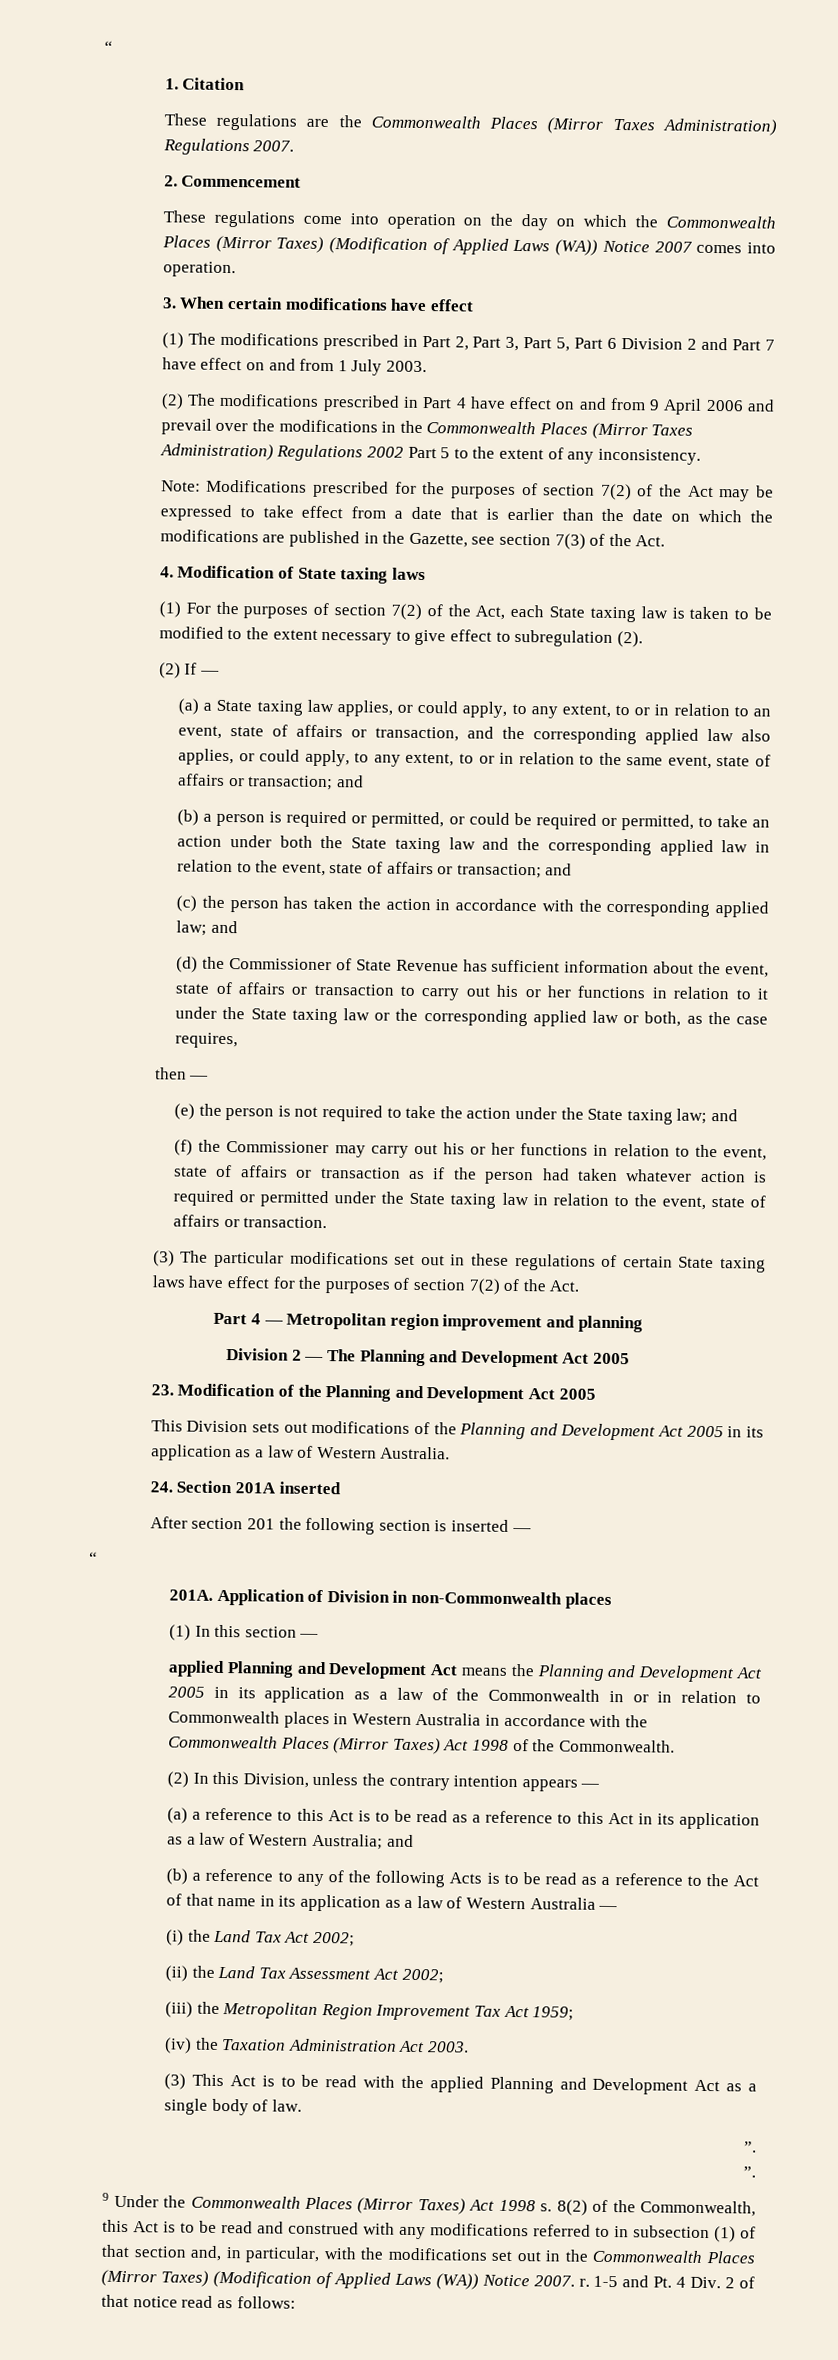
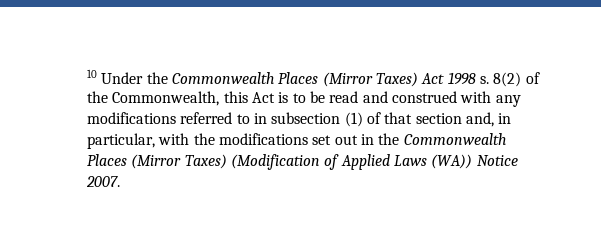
[104,40,113,53] [164,77,246,91] [163,113,777,136] [162,138,295,156] [163,175,302,188] [162,210,776,231] [161,235,776,256] [162,261,236,278] [161,296,474,312] [161,332,775,352] [161,357,427,376] [160,393,776,415] [160,418,694,440] [159,443,701,465] [160,479,774,502] [159,504,773,523] [159,529,666,550] [159,565,426,584] [158,601,773,623] [158,626,643,648] [158,662,221,679] [178,698,772,719] [178,724,771,745] [178,748,771,769] [178,773,364,791] [177,809,770,831] [177,835,770,857] [177,859,573,879] [176,895,769,918] [176,920,238,936] [176,956,769,978] [175,981,769,1001] [175,1006,768,1027] [175,1032,239,1049] [154,1067,210,1080] [174,1103,738,1125] [174,1139,768,1161] [174,1164,767,1185] [173,1189,766,1210] [173,1214,328,1229] [152,1250,766,1273] [151,1275,580,1295] [213,1312,643,1333] [226,1348,630,1368] [150,1383,596,1404] [150,1419,764,1441] [150,1444,451,1462] [149,1480,341,1495] [149,1516,532,1535] [89,1551,98,1564] [169,1588,612,1610] [169,1624,320,1641] [168,1660,762,1683] [168,1686,761,1704] [168,1710,648,1729] [168,1735,675,1755] [167,1771,601,1792] [167,1807,760,1830] [167,1832,414,1850] [166,1868,759,1888] [166,1893,619,1912] [166,1929,356,1947] [165,1965,444,1984] [165,2001,575,2021] [164,2037,470,2054] [164,2073,758,2095] [164,2098,302,2116] [744,2141,757,2153] [743,2166,756,2178] [102,2192,110,2201] “ // 1. Citation // These regulations are the Commonwealth Places (Mirror Taxes Administration) Regulations 2007. // 2. Commencement // These regulations come into operation on the day on which the Commonwealth Places (Mirror Taxes) (Modification of Applied Laws (WA)) Notice 2007 comes into operation. // 3. When certain modifications have effect // (1) The modifications prescribed in Part 2, Part 3, Part 5, Part 6 Division 2 and Part 7 have effect on and from 1 July 2003. // (2) The modifications prescribed in Part 4 have effect on and from 9 April 2006 and prevail over the modifications in the Commonwealth Places (Mirror Taxes Administration) Regulations 2002 Part 5 to the extent of any inconsistency. // Note: Modifications prescribed for the purposes of section 7(2) of the Act may be expressed to take effect from a date that is earlier than the date on which the modifications are published in the Gazette, see section 7(3) of the Act. // 4. Modification of State taxing laws // (1) For the purposes of section 7(2) of the Act, each State taxing law is taken to be modified to the extent necessary to give effect to subregulation (2). // (2) If — // (a) a State taxing law applies, or could apply, to any extent, to or in relation to an event, state of affairs or transaction, and the corresponding applied law also applies, or could apply, to any extent, to or in relation to the same event, state of affairs or transaction; and // (b) a person is required or permitted, or could be required or permitted, to take an action under both the State taxing law and the corresponding applied law in relation to the event, state of affairs or transaction; and // (c) the person has taken the action in accordance with the corresponding applied law; and // (d) the Commissioner of State Revenue has sufficient information about the event, state of affairs or transaction to carry out his or her functions in relation to it under the State taxing law or the corresponding applied law or both, as the case requires, // then — // (e) the person is not required to take the action under the State taxing law; and // (f) the Commissioner may carry out his or her functions in relation to the event, state of affairs or transaction as if the person had taken whatever action is required or permitted under the State taxing law in relation to the event, state of affairs or transaction. // (3) The particular modifications set out in these regulations of certain State taxing laws have effect for the purposes of section 7(2) of the Act. // Part 4 — Metropolitan region improvement and planning // Division 2 — The Planning and Development Act 2005 // 23. Modification of the Planning and Development Act 2005 // This Division sets out modifications of the Planning and Development Act 2005 in its application as a law of Western Australia. // 24. Section 201A inserted // After section 201 the following section is inserted — // “ // 201A. Application of Division in non-Commonwealth places // (1) In this section — // applied Planning and Development Act means the Planning and Development Act 2005 in its application as a law of the Commonwealth in or in relation to Commonwealth places in Western Australia in accordance with the Commonwealth Places (Mirror Taxes) Act 1998 of the Commonwealth. // (2) In this Division, unless the contrary intention appears — // (a) a reference to this Act is to be read as a reference to this Act in its application as a law of Western Australia; and // (b) a reference to any of the following Acts is to be read as a reference to the Act of that name in its application as a law of Western Australia — // (i) the Land Tax Act 2002; // (ii) the Land Tax Assessment Act 2002; // (iii) the Metropolitan Region Improvement Tax Act 1959; // (iv) the Taxation Administration Act 2003. // (3) This Act is to be read with the applied Planning and Development Act as a single body of law. // ”. // ”. // 9 -> [87,69,98,78] 10
[578,2275,756,2289] [101,2294,296,2309] r. 1-5 and Pt. 4 Div. 2 of that notice read as follows: -> (121, 181) none

